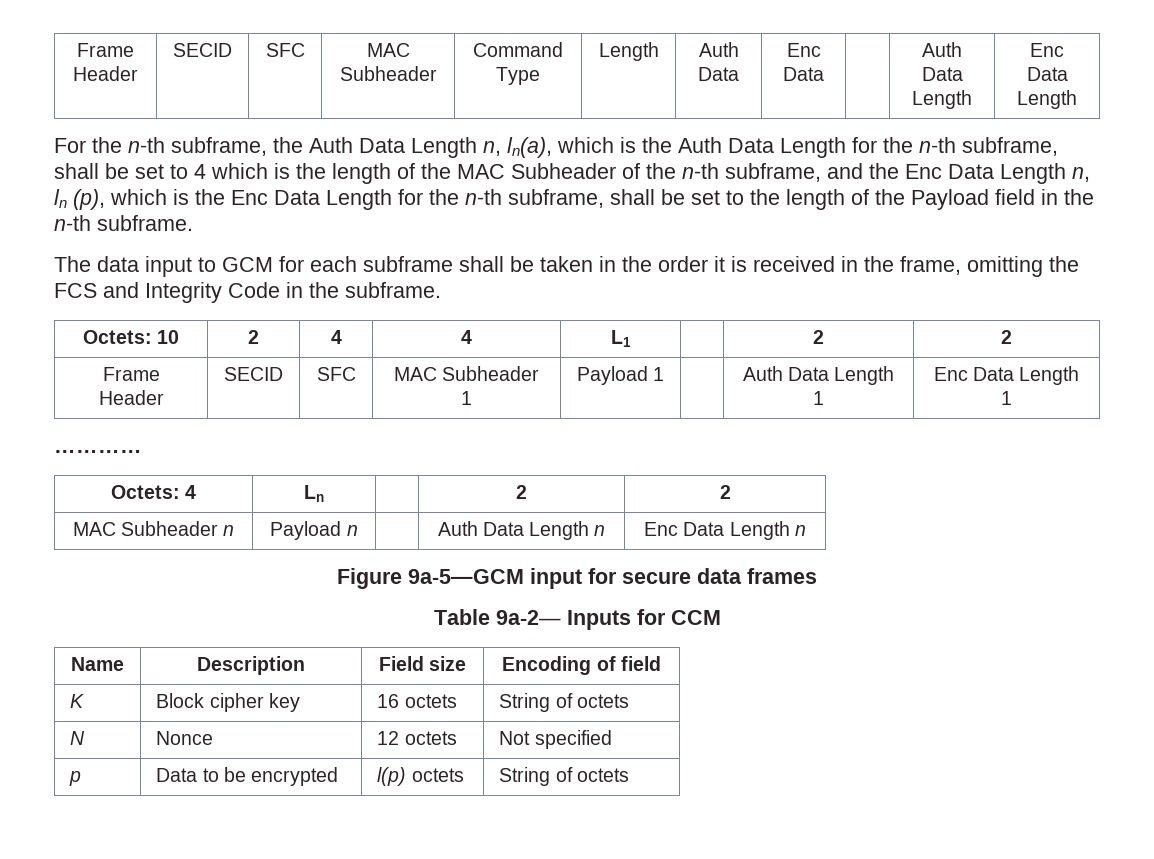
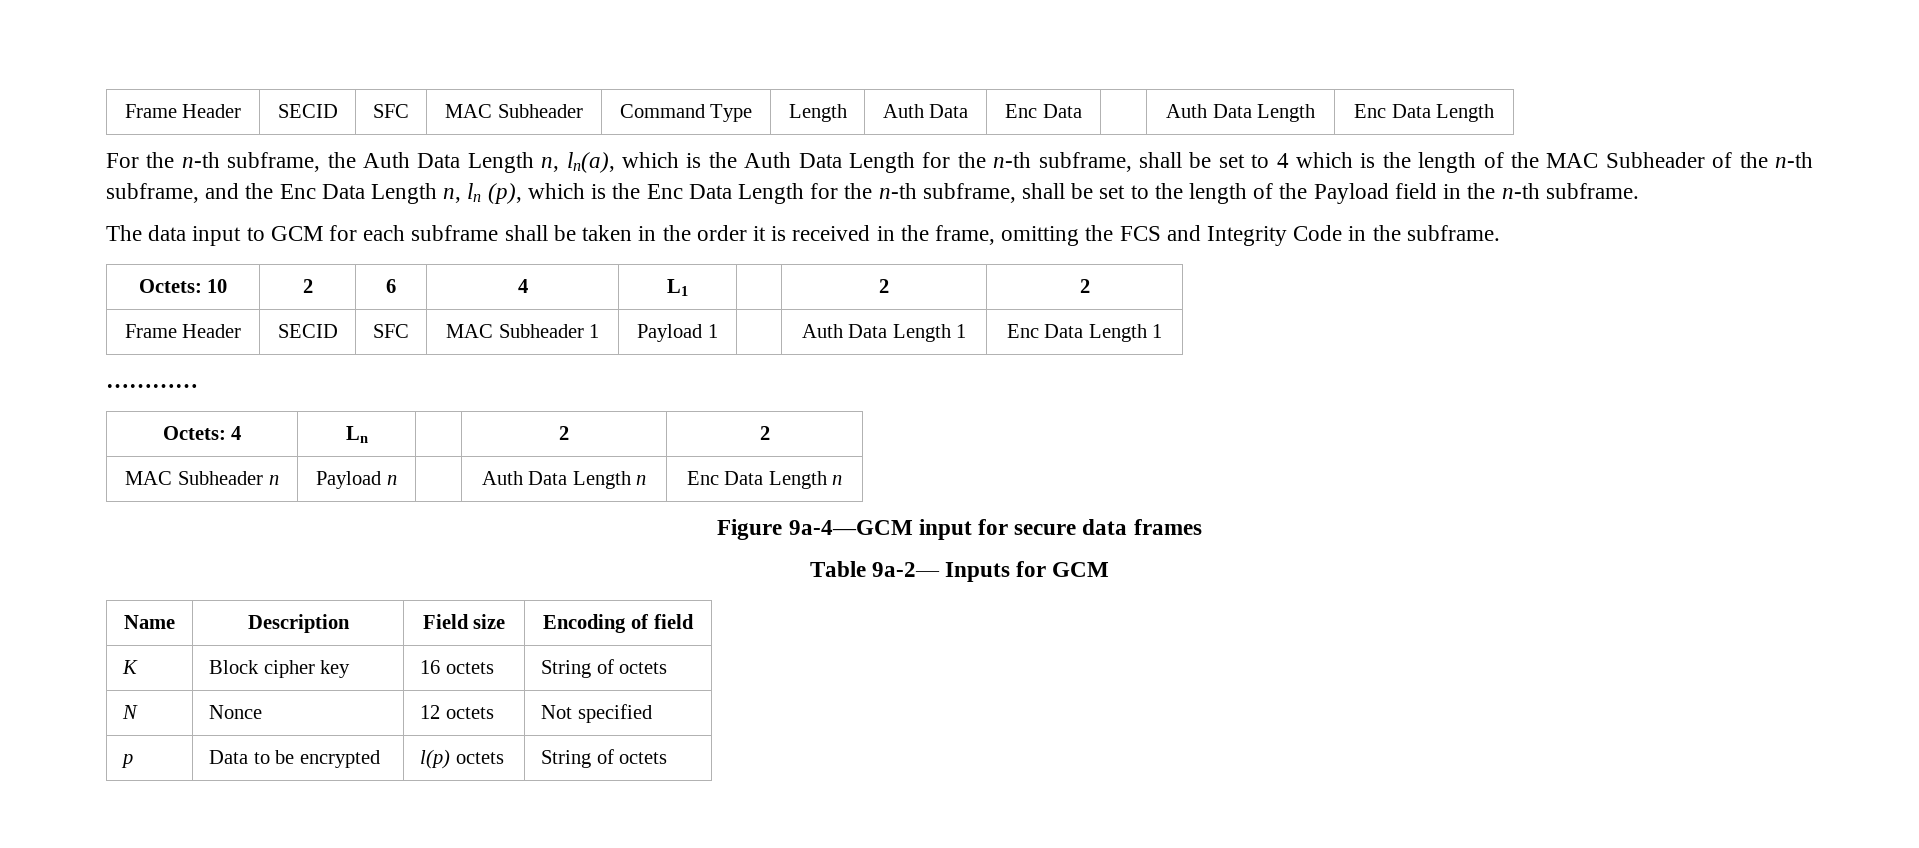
[330,330,342,344] 4 -> [386,279,396,293] 6
[408,569,524,584] 9a-5—GCM -> [788,520,913,535] 9a-4—GCM
[670,610,721,625] CCM -> [1052,562,1110,577] GCM

